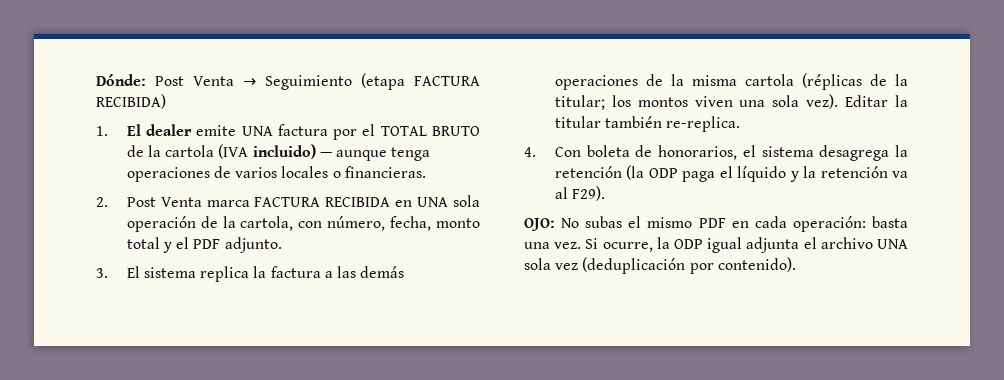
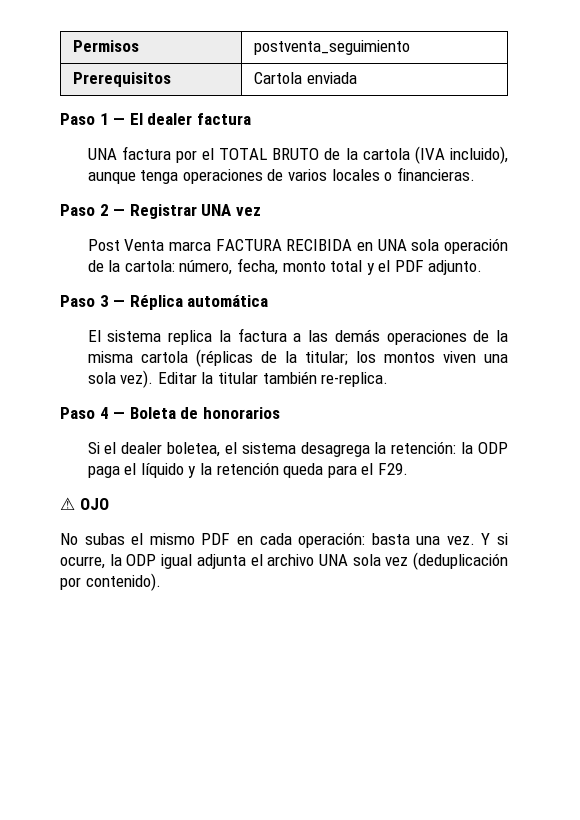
[96,73,480,90] [96,94,166,109] [96,126,108,136] Dónde: Post Venta → Seguimiento (etapa FACTURA RECIBIDA) // 1. -> [73,40,140,52] [254,40,411,55] [73,72,172,87] [254,72,357,84] [60,113,126,125] Permisos | postventa_seguimiento // Prerequisitos | Cartola enviada // Paso 1 —
[196,125,237,136] emite -> [196,113,251,125] factura //
[252,144,332,159] incluido) — -> [450,146,509,164] incluido),
[96,197,108,207] 2. -> [60,204,261,219] Paso 2 — Registrar UNA vez //
[240,216,323,231] cartola, con -> [124,260,175,272] cartola:
[96,268,108,278] 3. -> [60,295,269,310] Paso 3 — Réplica automática //
[524,145,738,160] 4. Con boleta de honorarios, -> [60,407,280,419] [87,442,221,457] Paso 4 — Boleta de honorarios // Si el dealer boletea,
[554,165,645,180] retención (la -> [391,441,474,454] retención: la
[892,171,909,178] [554,186,605,201] [524,218,555,231] va al F29). // OJO: -> [283,463,408,478] [60,497,109,510] queda para el F29. // ⚠ OJO //
[585,238,599,249] Si -> [481,533,508,545] Y si

